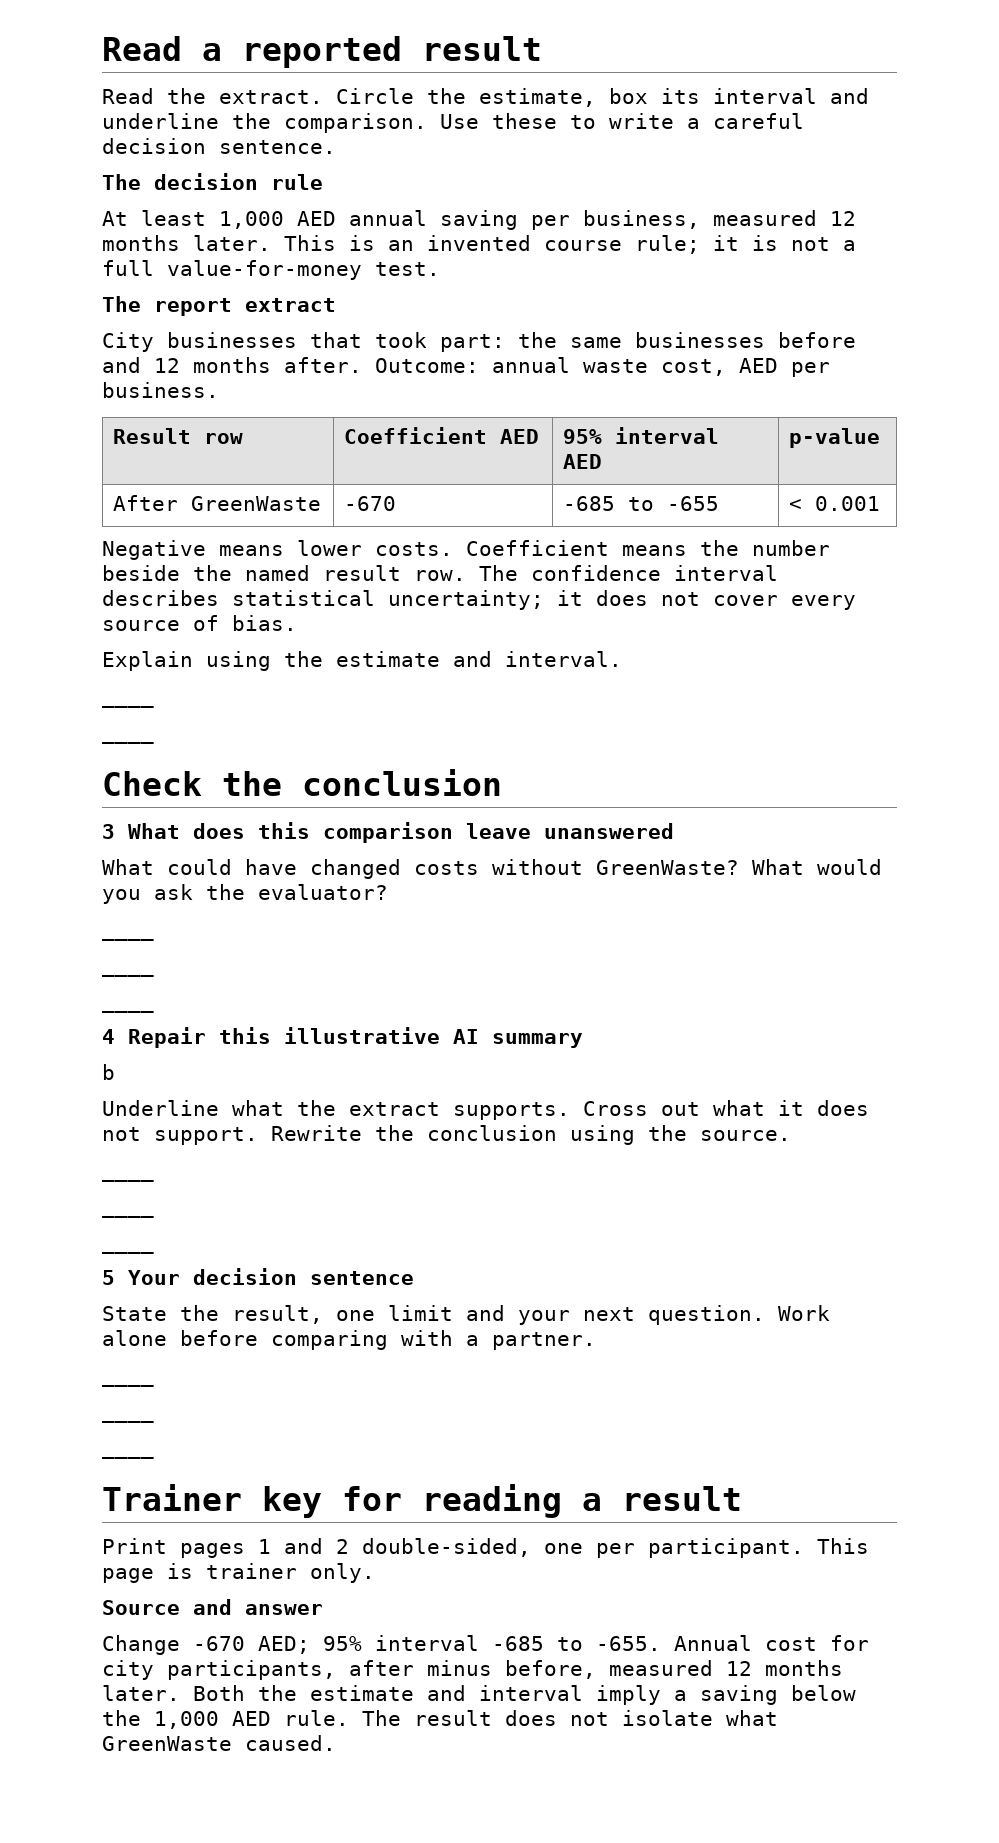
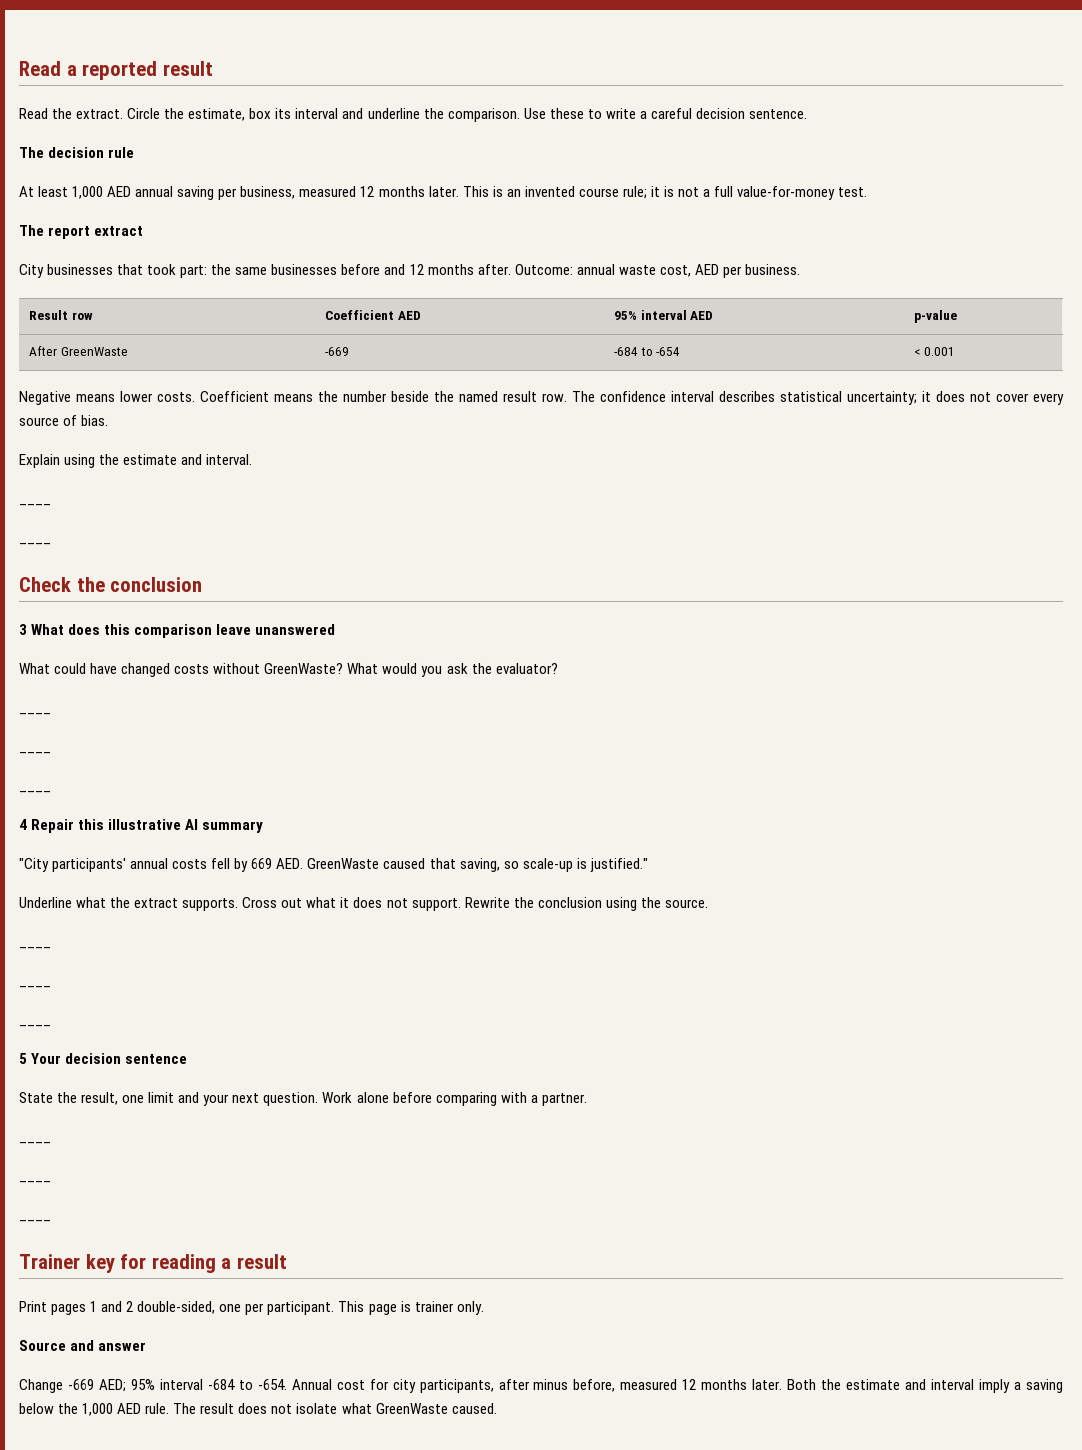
[344,496,397,511] [563,496,720,511] -670 | -685 to -655 -> [325,347,350,356] [614,347,681,356] -669 | -684 to -654
[102,1064,115,1080] b -> [19,858,648,872] "City participants' annual costs fell by 669 AED. GreenWaste caused that saving, so scale-up is justified."
[193,1636,245,1651] -670 -> [67,1379,94,1390] -669
[492,1636,661,1651] -685 to -655. -> [207,1379,287,1390] -684 to -654.

